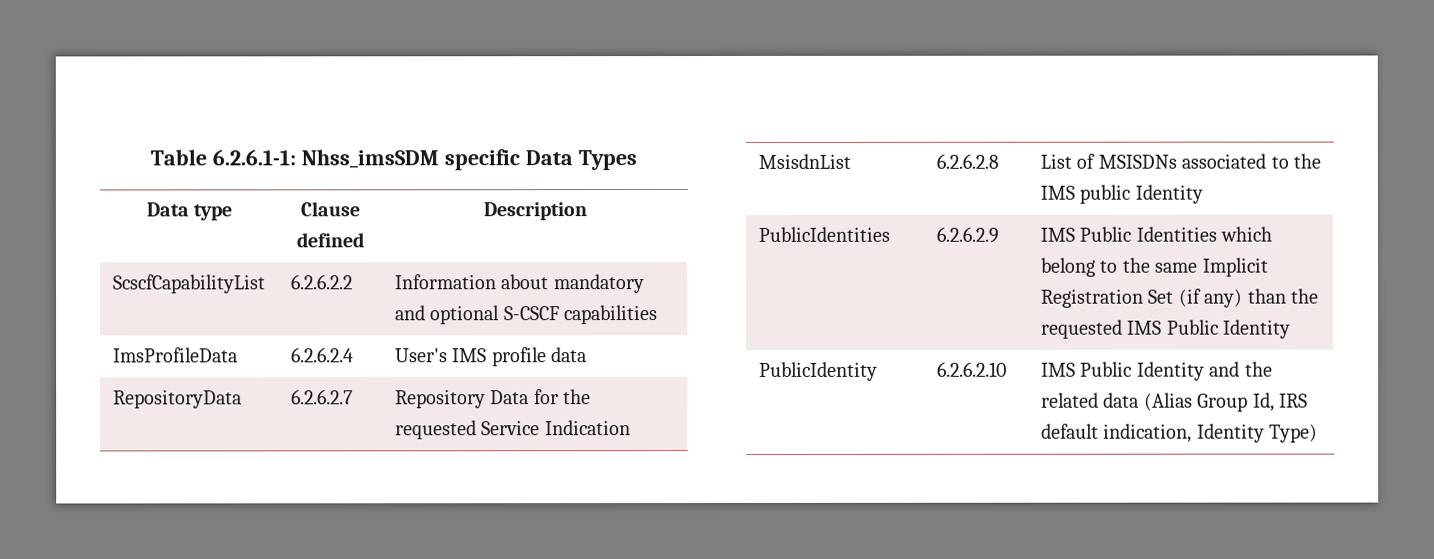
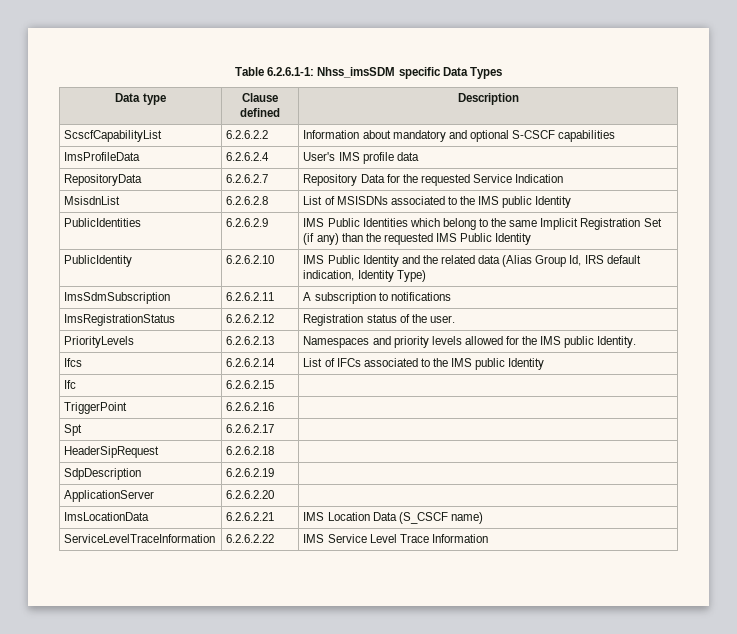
(1319, 433) none -> [64,292,171,304] [226,292,275,301] [303,292,451,304] [64,314,176,326] [226,314,275,323] [303,314,455,326] [64,336,135,348] [226,336,275,345] [303,336,637,348] [64,358,83,367] [226,358,276,367] [303,358,545,370] [64,380,77,389] [226,380,275,389] [64,402,128,414] [226,402,275,411] [64,424,83,436] [226,424,275,433] [64,446,160,458] [226,446,275,455] [64,468,142,480] [226,468,275,477] [64,490,155,502] [226,490,275,499] [64,512,150,521] [226,512,275,521] [303,512,483,524] [64,534,216,543] [226,534,275,543] [303,534,488,543] // ImsSdmSubscription | 6.2.6.2.11 | A subscription to notifications // ImsRegistrationStatus | 6.2.6.2.12 | Registration status of the user. // PriorityLevels | 6.2.6.2.13 | Namespaces and priority levels allowed for the IMS public Identity. // Ifcs | 6.2.6.2.14 | List of IFCs associated to the IMS public Identity // Ifc | 6.2.6.2.15 | // TriggerPoint | 6.2.6.2.16 | // Spt | 6.2.6.2.17 | // HeaderSipRequest | 6.2.6.2.18 | // SdpDescription | 6.2.6.2.19 | // ApplicationServer | 6.2.6.2.20 | // ImsLocationData | 6.2.6.2.21 | IMS Location Data (S_CSCF name) // ServiceLevelTraceInformation | 6.2.6.2.22 | IMS Service Level Trace Information

